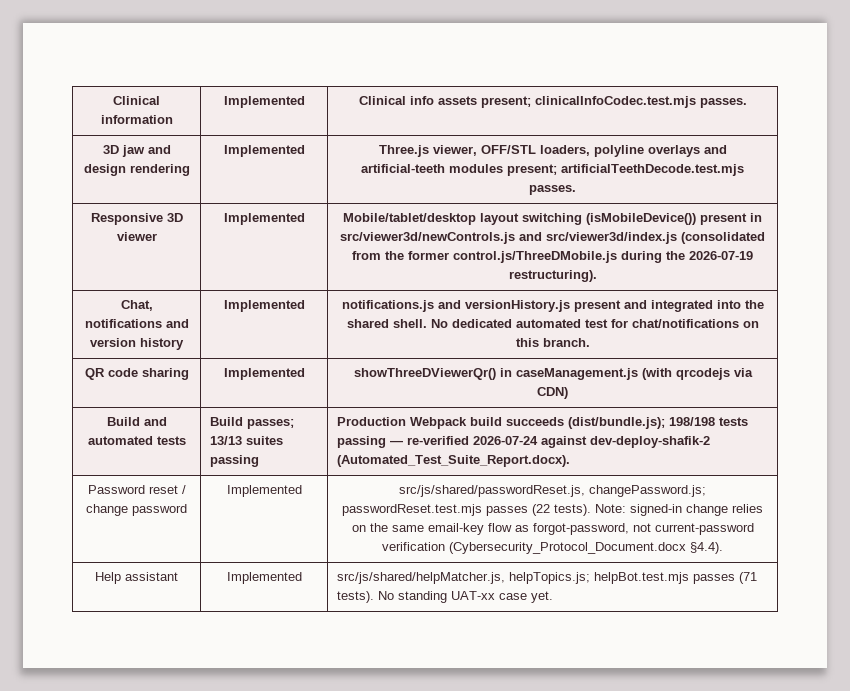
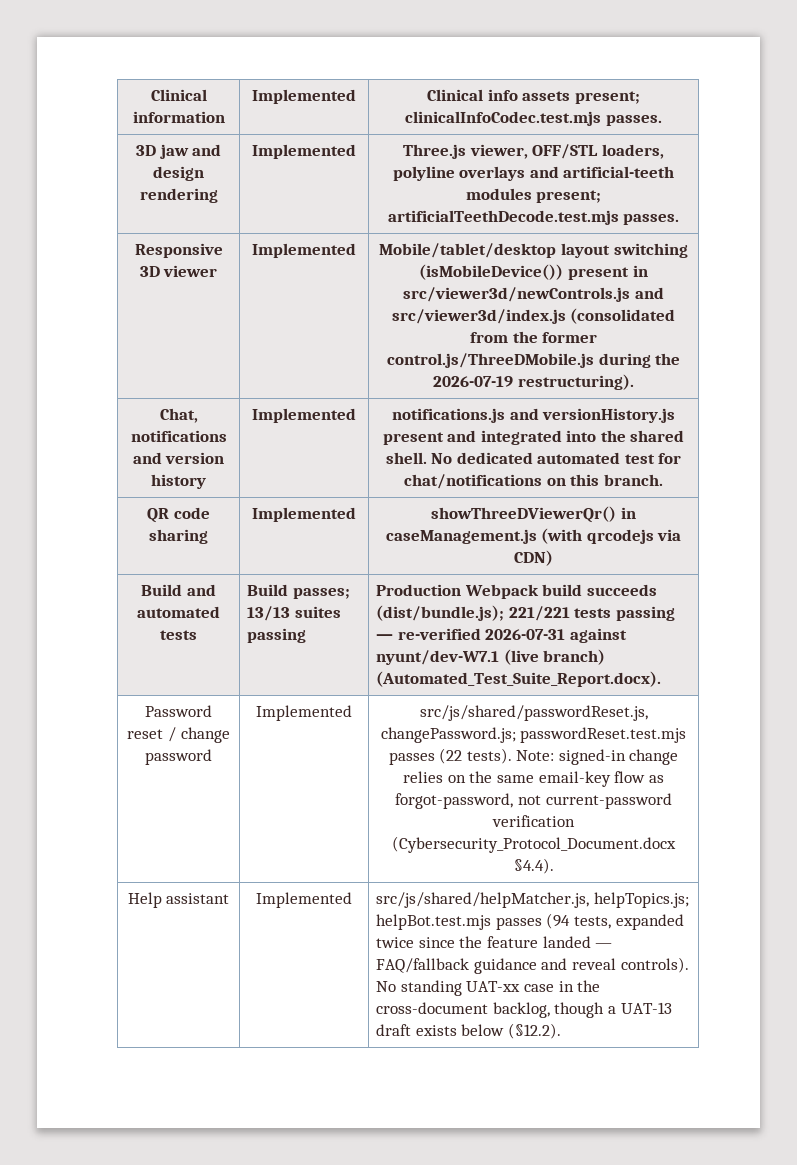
[668,417,715,426] 198/198 -> [508,606,570,621] 221/221
[472,436,710,448] 2026-07-24 against dev-deploy-shafik-2 -> [485,628,628,643] [376,649,606,665] 2026-07-31 against nyunt/dev-W7.1 (live branch)
[738,572,757,584] [336,591,553,603] (71 tests). No standing UAT-xx case yet. -> [546,913,684,930] [376,936,613,948] [376,957,689,974] [376,980,601,996] [376,1002,672,1018] [376,1023,562,1039] (94 tests, expanded twice since the feature landed — FAQ/fallback guidance and reveal controls). No standing UAT-xx case in the cross-document backlog, though a UAT-13 draft exists below (§12.2).

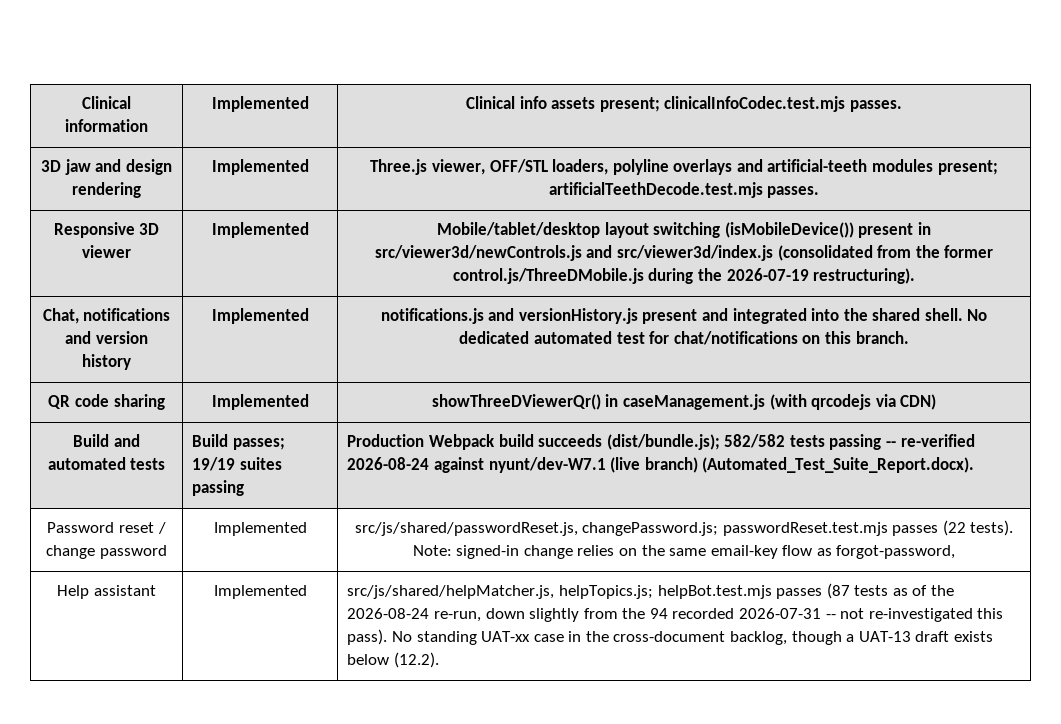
[247,606,291,621] 13/13 -> [192,457,236,471] 19/19
[508,606,570,621] 221/221 -> [724,434,786,448] 582/582
[376,628,566,640] — re-verified 2026-07-31 -> [886,434,975,447] [347,457,430,470] -- re-verified 2026-08-24
[518,793,672,809] [492,815,575,827] [392,836,676,853] [513,858,554,874] not current-password verification (Cybersecurity_Protocol_Document.docx §4.4). -> (956, 552) none
[546,913,684,930] [376,936,613,948] [376,957,689,974] (94 tests, expanded twice since the feature landed — FAQ/fallback guidance and reveal controls). -> [826,583,955,599] [347,608,1004,622] [347,629,388,645] (87 tests as of the 2026-08-24 re-run, down slightly from the 94 recorded 2026-07-31 -- not re-investigated this pass).
[508,1023,562,1039] (§12.2). -> [393,652,439,668] (12.2).

